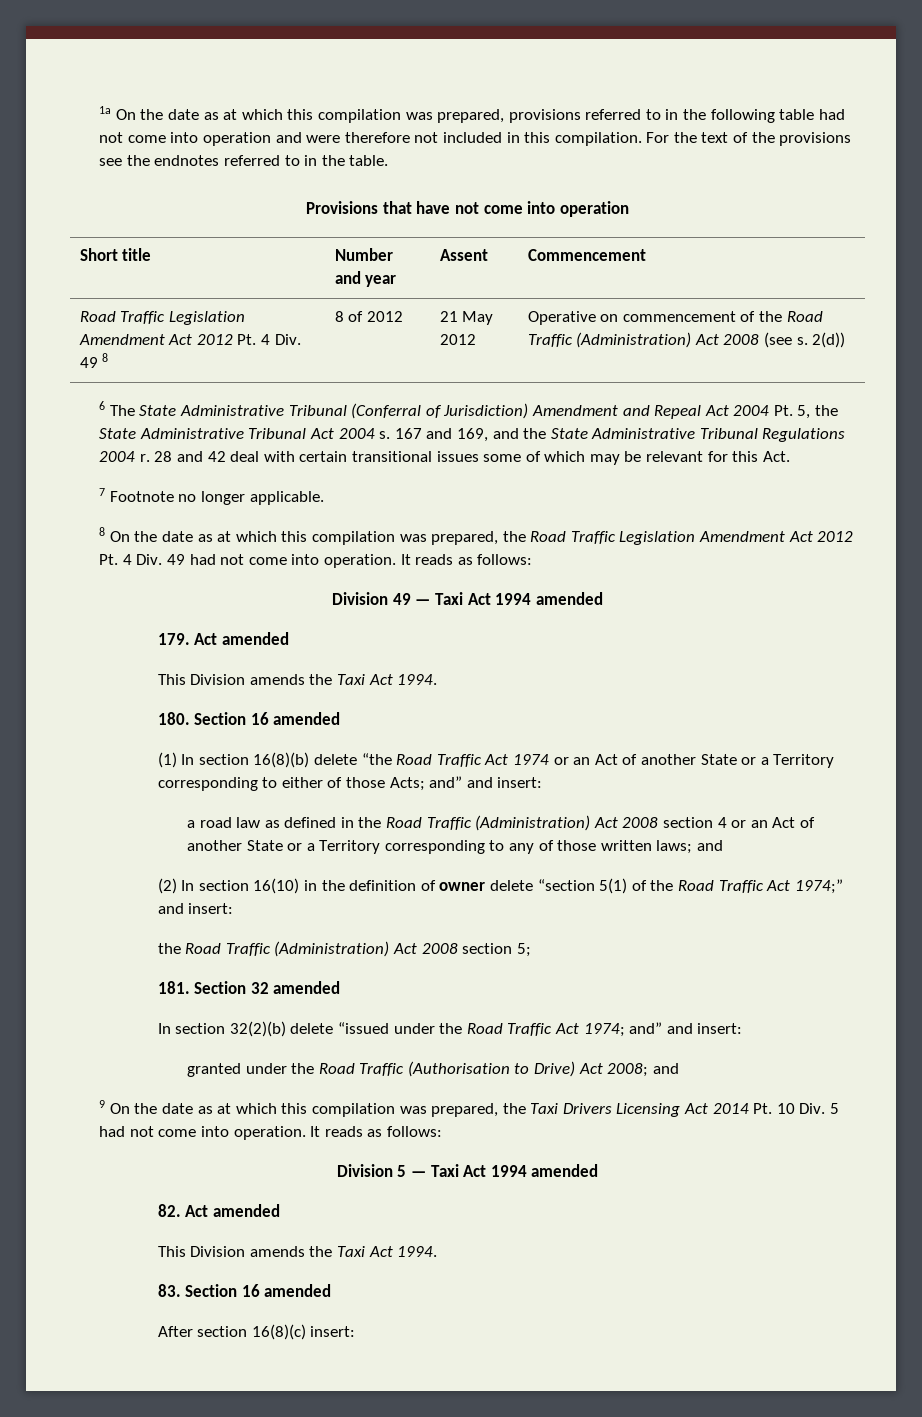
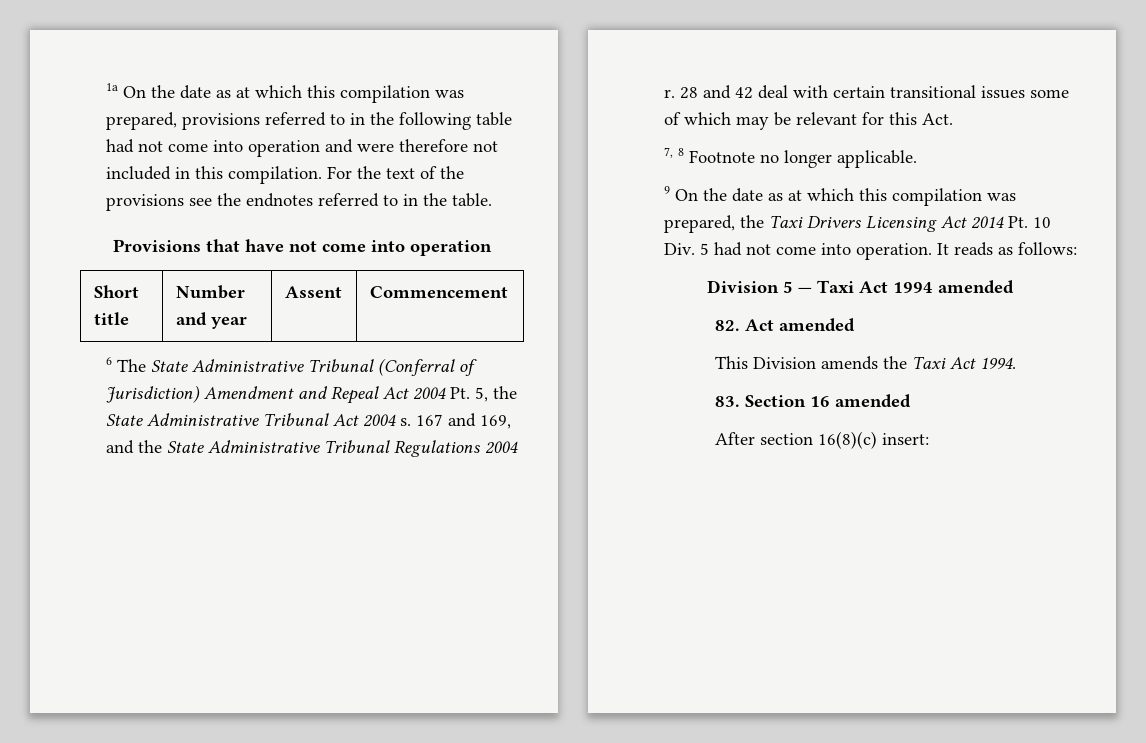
[79,311,245,325] [78,334,301,345] [79,353,109,368] [334,311,403,322] [439,311,494,325] [439,334,476,345] [527,311,823,325] [527,332,846,348] // Road Traffic Legislation Amendment Act 2012 Pt. 4 Div. 49 8 | 8 of 2012 | 21 May 2012 | Operative on commencement of the Road Traffic (Administration) Act 2008 (see s. 2(d)) -> (508, 292) none
[99,488,106,496] 7 -> [663,147,684,158] 7, 8
[99,527,854,545] [99,554,533,568] [332,592,603,605] [157,632,289,645] [157,674,438,685] [157,712,341,725] [157,752,835,768] [157,776,543,791] [186,815,815,831] [186,840,724,854] [157,878,843,894] [157,903,234,914] [157,941,531,957] [157,981,341,994] [157,1021,743,1037] [186,1061,679,1077] // 8 On the date as at which this compilation was prepared, the Road Traffic Legislation Amendment Act 2012 Pt. 4 Div. 49 had not come into operation. It reads as follows: // Division 49 — Taxi Act 1994 amended // 179. Act amended // This Division amends the Taxi Act 1994. // 180. Section 16 amended // (1) In section 16(8)(b) delete “the Road Traffic Act 1974 or an Act of another State or a Territory corresponding to either of those Acts; and” and insert: // a road law as defined in the Road Traffic (Administration) Act 2008 section 4 or an Act of another State or a Territory corresponding to any of those written laws; and // (2) In section 16(10) in the definition of owner delete “section 5(1) of the Road Traffic Act 1974;” and insert: // the Road Traffic (Administration) Act 2008 section 5; // 181. Section 32 amended // In section 32(2)(b) delete “issued under the Road Traffic Act 1974; and” and insert: // granted under the Road Traffic (Authorisation to Drive) Act 2008; and -> (917, 159) none

